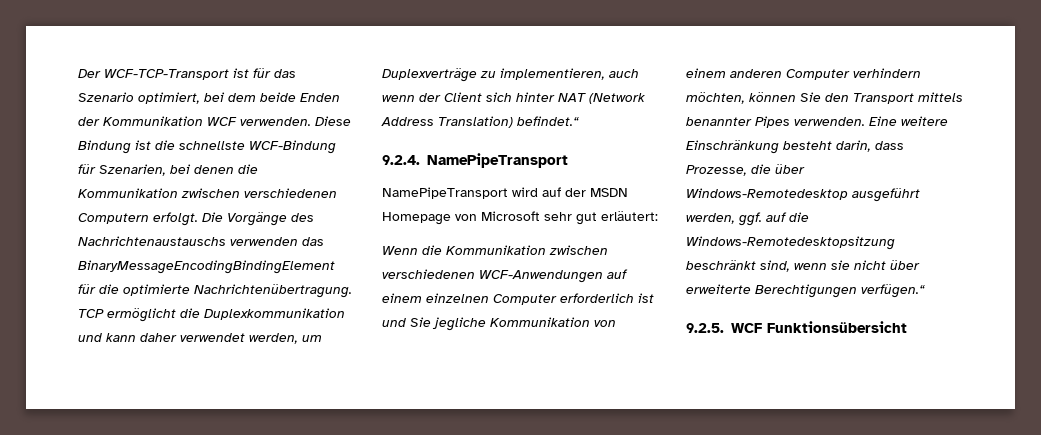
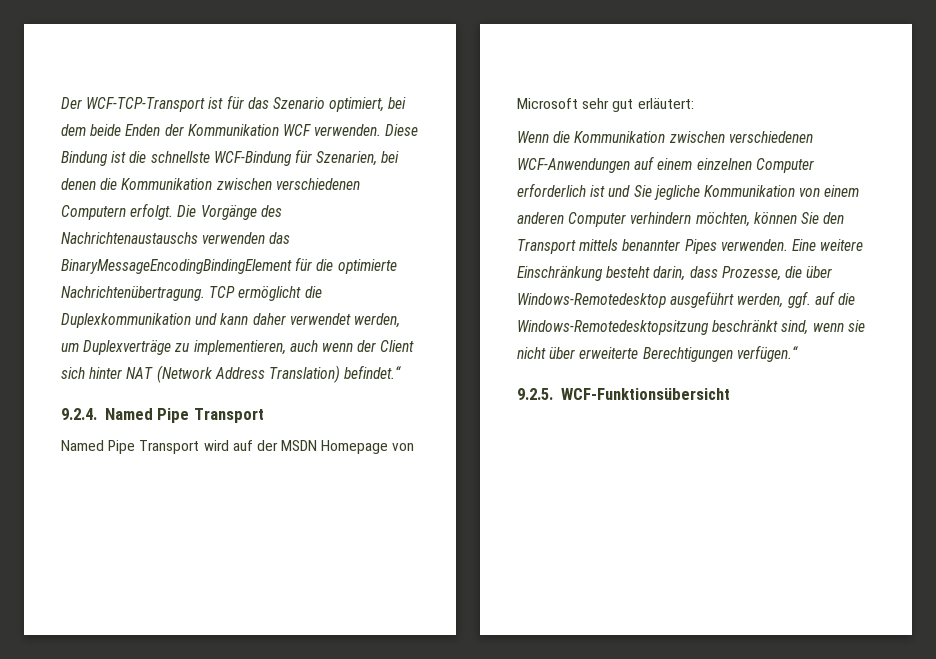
[427,153,568,168] [382,187,508,199] NamePipeTransport // NamePipeTransport -> [104,408,264,423] [61,440,200,454] Named Pipe Transport // Named Pipe Transport
[731,321,907,333] WCF Funktionsübersicht -> [560,388,730,400] WCF-Funktionsübersicht

